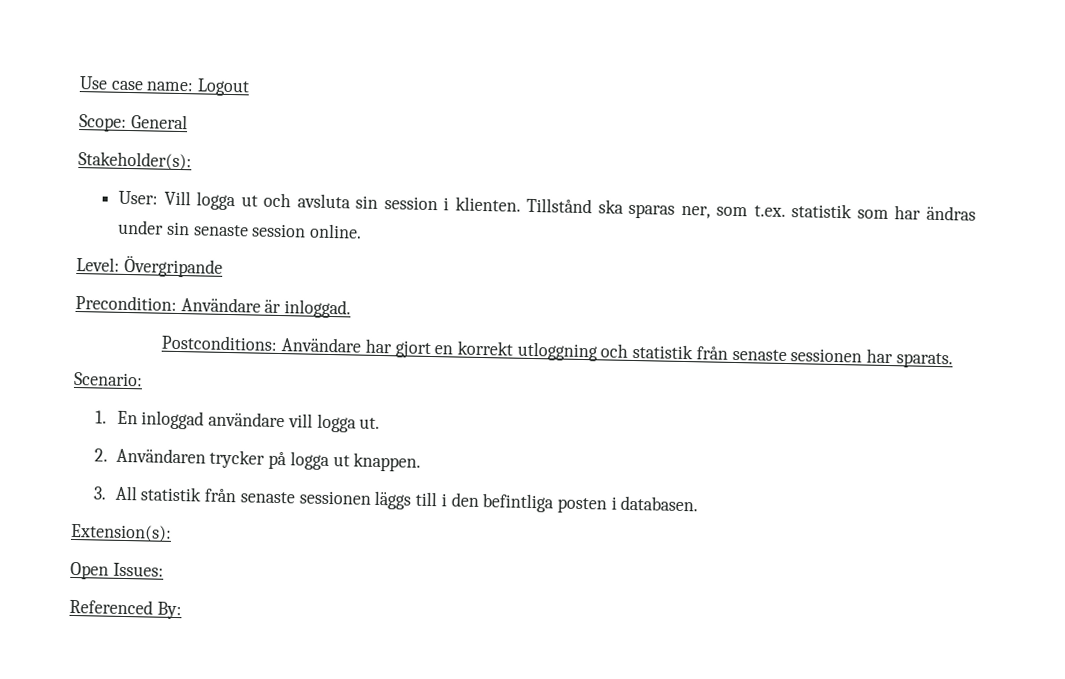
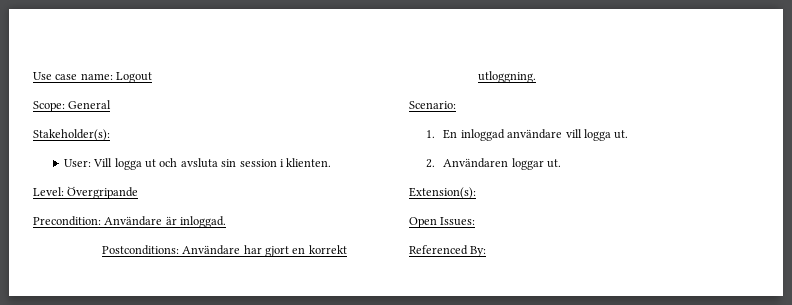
[526,197,977,221] [118,219,363,239] Tillstånd ska sparas ner, som t.ex. statistik som har ändras under sin senaste session online. -> (332, 162) none
[516,341,953,369] utloggning och statistik från senaste sessionen har sparats. -> [477,71,536,83] utloggning.
[209,449,422,472] [92,485,699,514] trycker på logga ut knappen. // 3. All statistik från senaste sessionen läggs till i den befintliga posten i databasen. -> [511,158,562,170] loggar ut.

